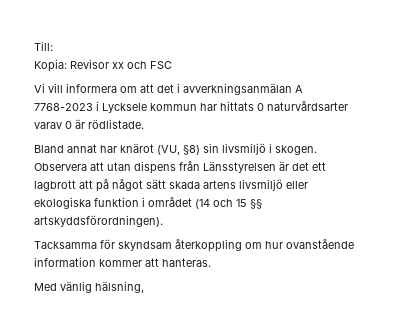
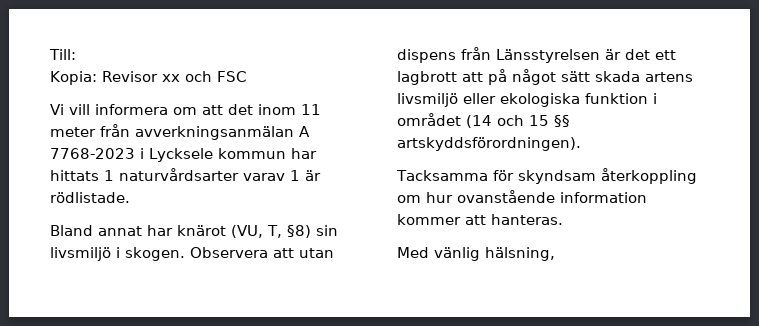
[177,83,180,93] i -> [258,104,321,115] [50,124,130,137] inom 11 meter från
[257,103,264,111] 0 -> [104,170,114,181] 1
[65,121,72,129] 0 -> [290,170,300,181] 1
(180, 150) none -> [267,225,282,238] T,

